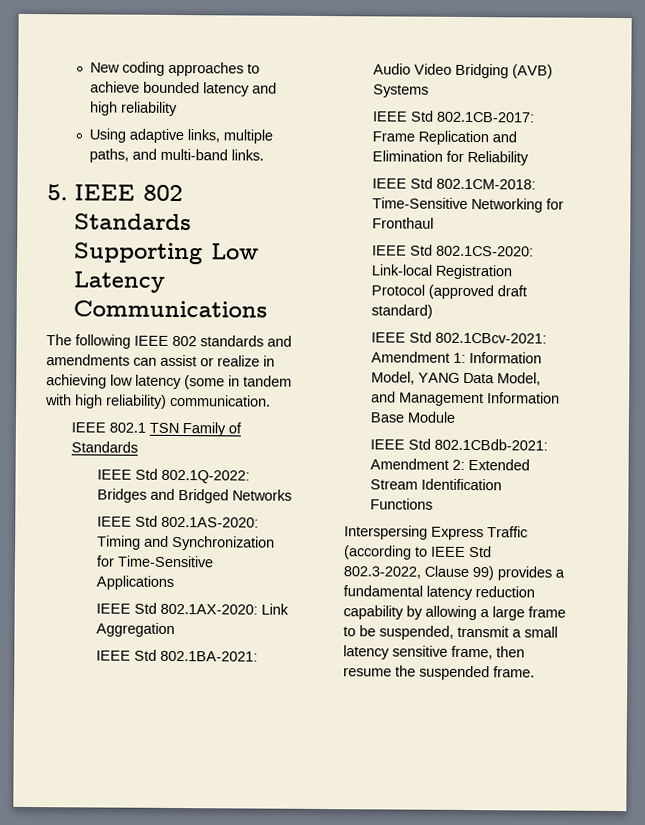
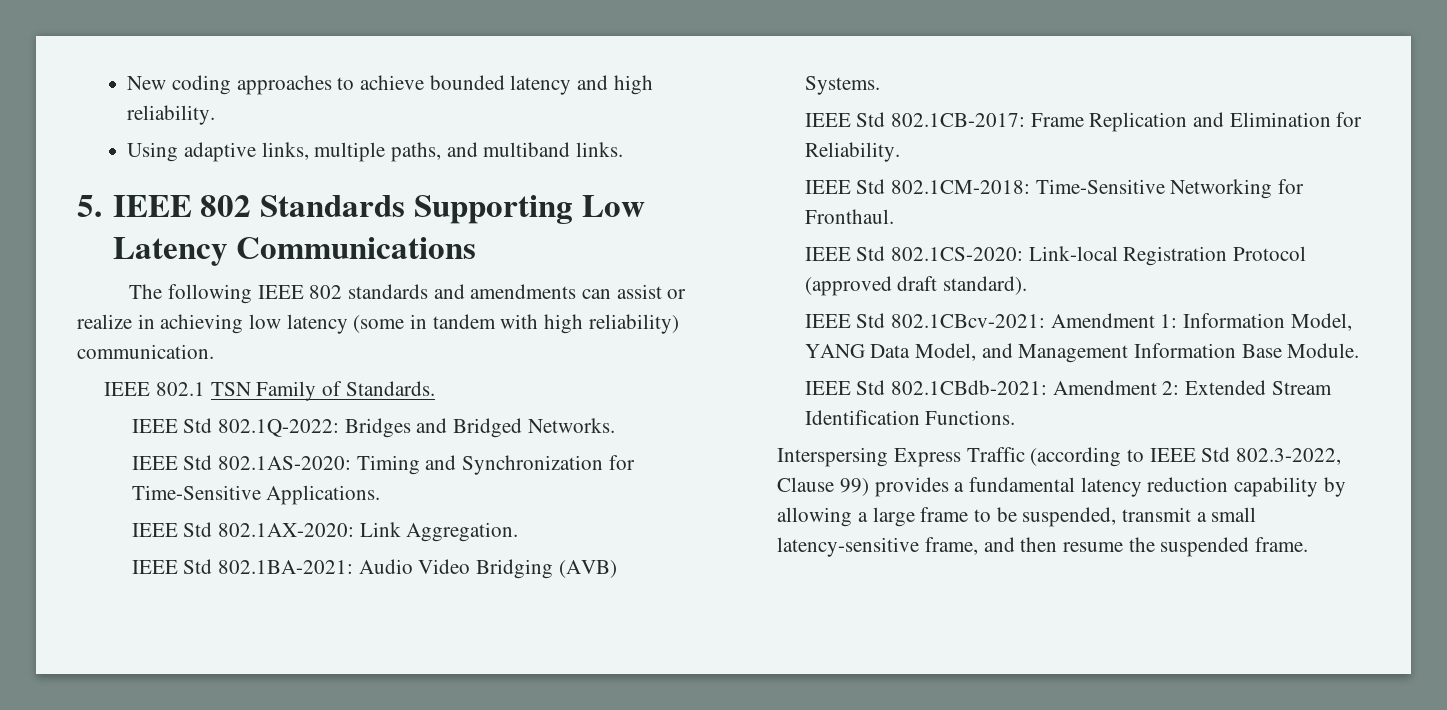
[120,101,178,117] reliability -> [127,105,216,125] reliability.
[159,148,228,161] multi-band -> [483,142,571,157] multiband
[70,441,138,453] Standards -> [345,381,435,396] Standards.
[231,489,292,501] Networks -> [527,418,615,433] Networks.
[95,575,174,590] Applications -> [266,485,381,505] Applications.
[95,622,175,637] Aggregation -> [406,522,519,542] Aggregation.
[372,84,429,98] Systems -> [804,76,880,95] Systems.
[466,150,529,166] Reliability -> [804,142,900,162] Reliability.
[371,217,434,229] Fronthaul -> [804,209,894,224] Fronthaul.
[370,304,433,319] standard) -> [942,276,1027,295] standard).
[406,411,456,423] Module -> [1287,343,1360,358] Module.
[369,498,433,510] Functions -> [925,410,1016,425] Functions.
[342,645,493,660] latency sensitive frame, -> [777,537,1015,557] latency-sensitive frame, and

